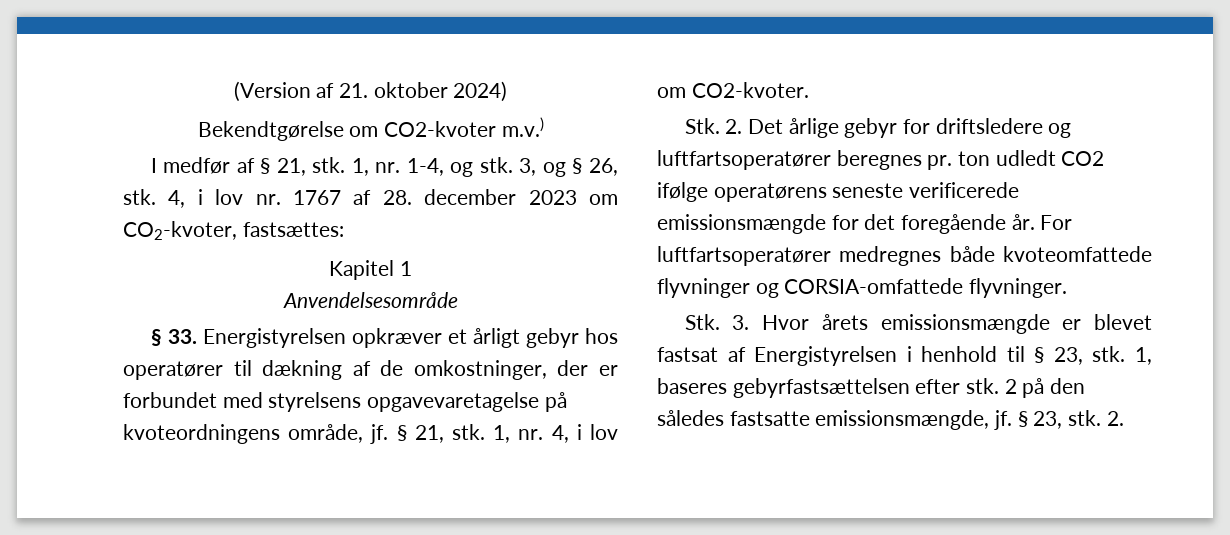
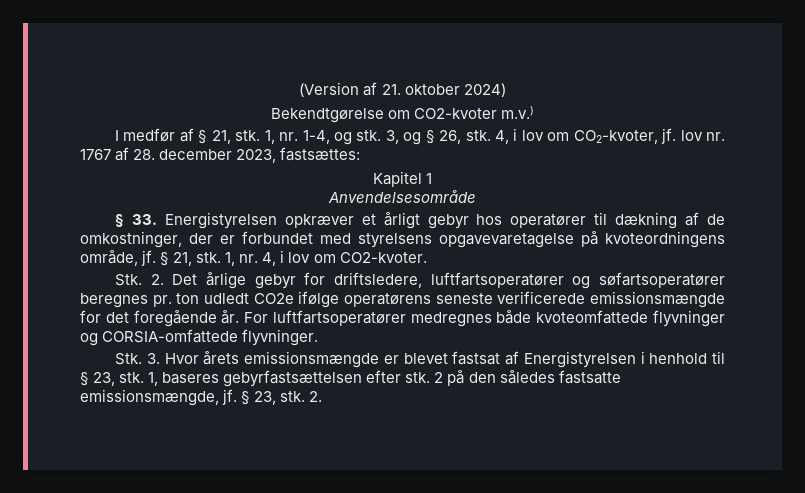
(244, 197) none -> [547,128,703,144] om CO2-kvoter, jf. lov
[528,190,618,205] [123,221,237,240] 2023 om CO2-kvoter, -> [236,149,277,163] 2023,
[935,118,1072,138] [657,150,831,170] driftsledere og luftfartsoperatører -> [334,272,725,289] driftsledere, luftfartsoperatører og søfartsoperatører
[1061,151,1105,166] CO2 -> [253,293,294,304] CO2e

